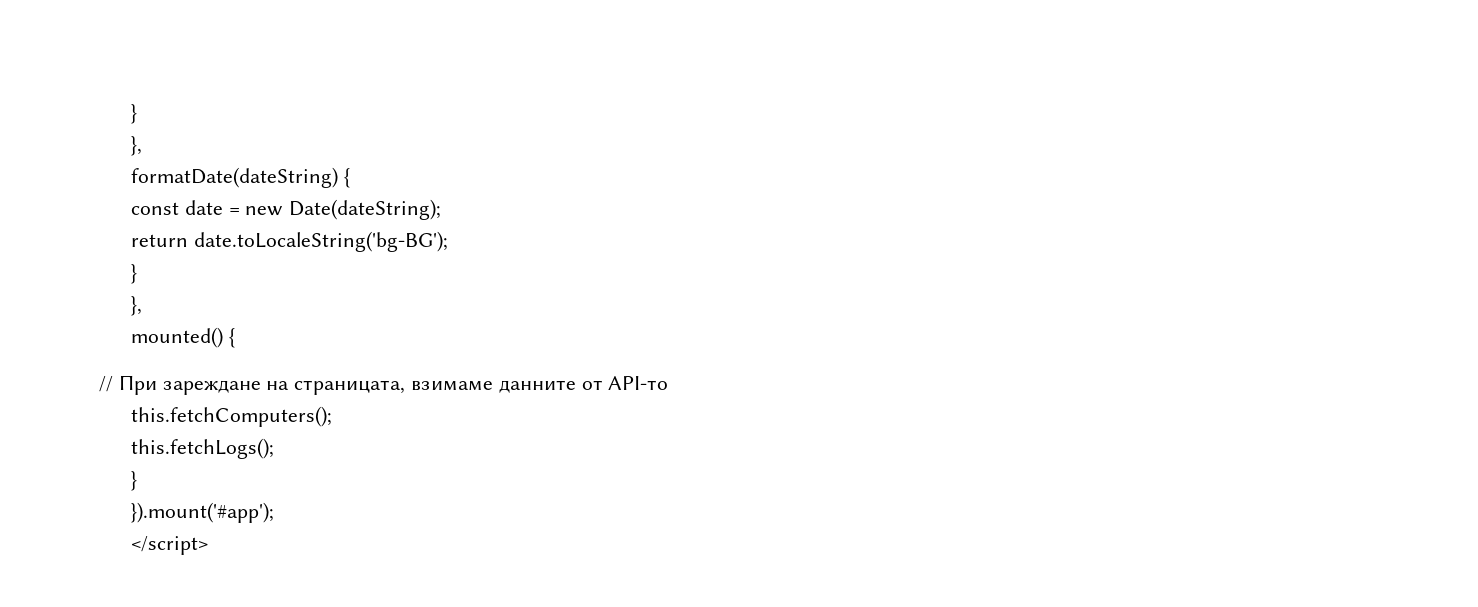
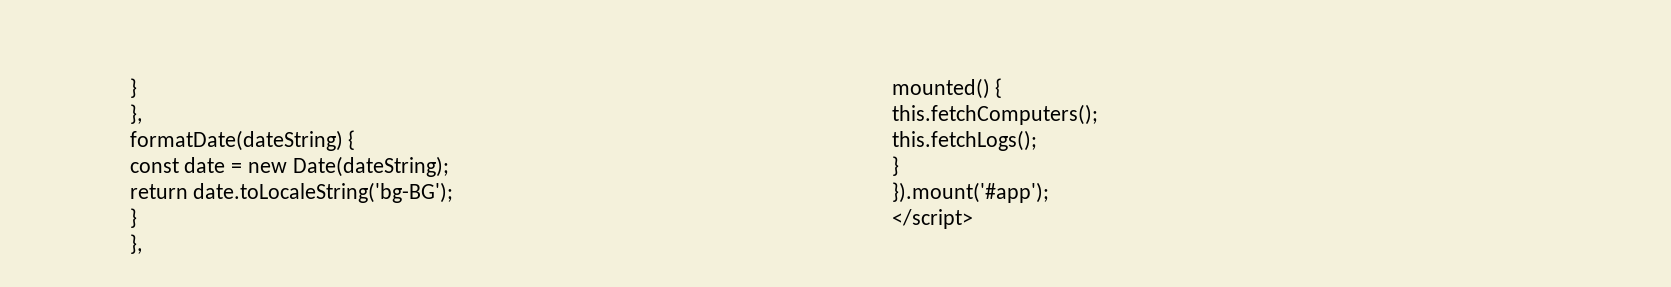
[99,375,669,395] // // При зареждане на страницата, взимаме данните от API-то -> (1003, 88) none

